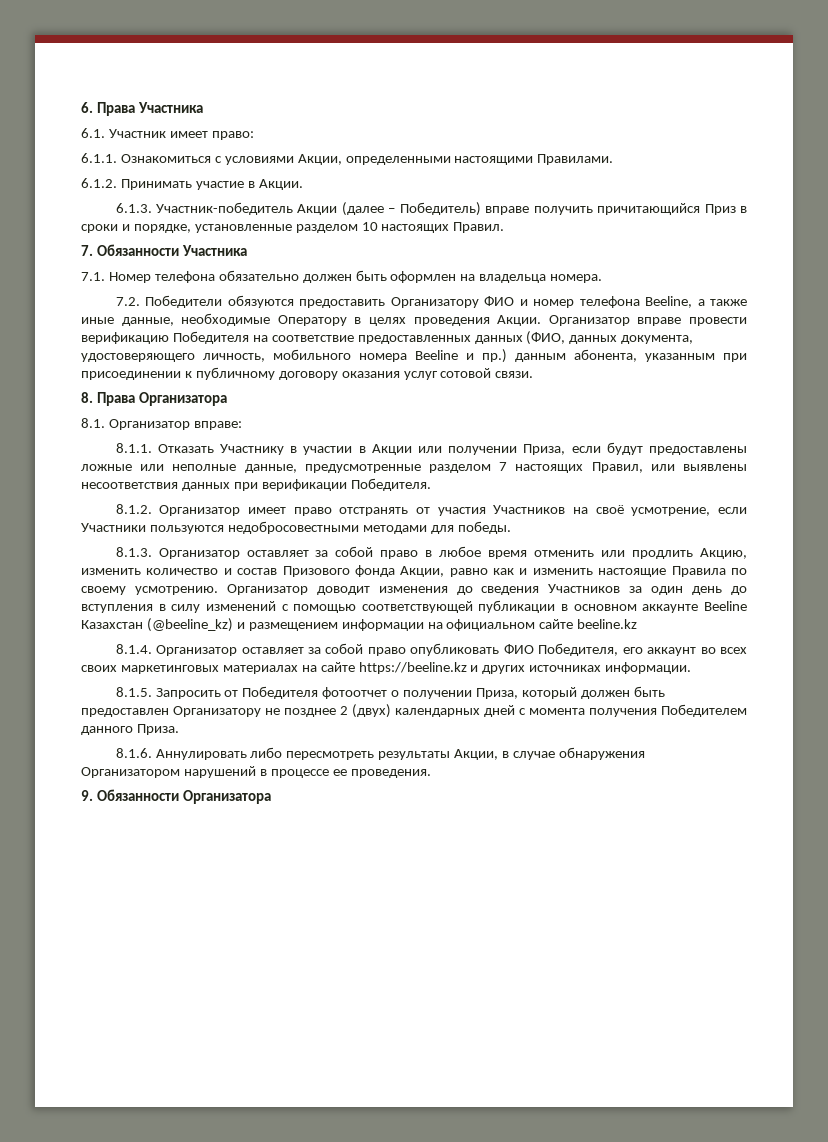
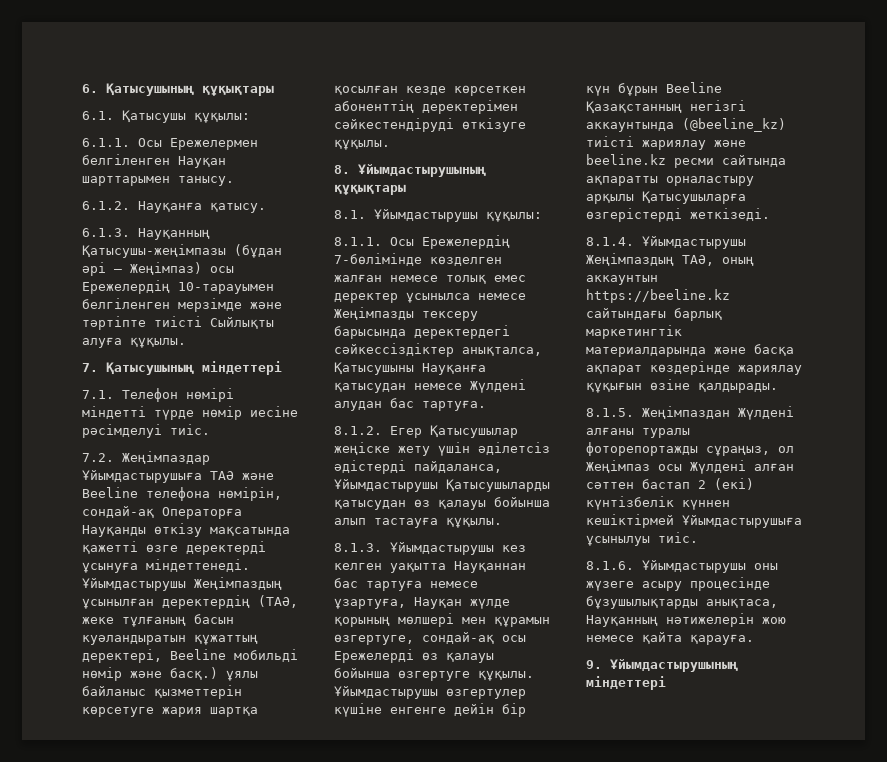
[96,102,203,116] Права Участника -> [106,83,274,96] Қатысушының құқықтары
[108,129,254,140] [81,153,614,165] [81,178,303,190] [115,202,748,216] [81,222,505,233] Участник имеет право: // 6.1.1. Ознакомиться с условиями Акции, определенными настоящими Правилами. // 6.1.2. Принимать участие в Акции. // 6.1.3. Участник-победитель Акции (далее – Победитель) вправе получить причитающийся Приз в сроки и порядке, установленные разделом 10 настоящих Правил. -> [122,110,250,123] [82,138,258,150] [82,154,226,168] [82,176,234,186] [82,201,266,213] [82,228,210,240] [82,244,282,258] [82,262,234,276] [82,280,274,294] [82,298,282,312] [82,316,274,330] [82,337,186,348] Қатысушы құқылы: // 6.1.1. Осы Ережелермен белгіленген Науқан шарттарымен танысу. // 6.1.2. Науқанға қатысу. // 6.1.3. Науқанның Қатысушы-жеңімпазы (бұдан әрі – Жеңімпаз) осы Ережелердің 10-тарауымен белгіленген мерзімде және тәртіпте тиісті Сыйлықты алуға құқылы.
[96,244,247,256] Обязанности Участника -> [106,361,282,375] Қатысушының міндеттері
[108,270,603,283] [115,295,747,308] [81,313,748,326] [81,331,694,345] [81,349,747,363] [81,367,534,380] Номер телефона обязательно должен быть оформлен на владельца номера. // 7.2. Победители обязуются предоставить Организатору ФИО и номер телефона Beeline, а также иные данные, необходимые Оператору в целях проведения Акции. Организатор вправе провести верификацию Победителя на соответствие предоставленных данных (ФИО, данных документа, удостоверяющего личность, мобильного номера Beeline и пр.) данным абонента, указанным при присоединении к публичному договору оказания услуг сотовой связи. -> [122,388,234,402] [82,406,298,420] [82,424,210,438] [82,451,210,465] [82,470,274,483] [82,487,282,501] [82,506,242,519] [82,523,290,537] [82,541,266,555] [82,559,250,573] [82,577,282,591] [82,595,298,609] [82,614,234,627] [82,634,258,645] [82,649,298,663] [82,667,258,681] [82,685,242,699] [82,706,258,717] [334,85,526,96] [334,100,518,114] [334,118,526,132] [334,139,390,150] Телефон нөмірі міндетті түрде нөмір иесіне рәсімделуі тиіс. // 7.2. Жеңімпаздар Ұйымдастырушыға ТАӘ және Beeline телефона нөмірін, сондай-ақ Операторға Науқанды өткізу мақсатында қажетті өзге деректерді ұсынуға міндеттенеді. Ұйымдастырушы Жеңімпаздың ұсынылған деректердің (ТАӘ, жеке тұлғаның басын куәландыратын құжаттың деректері, Beeline мобильді нөмір және басқ.) ұялы байланыс қызметтерін көрсетуге жария шартқа қосылған кезде көрсеткен абоненттің деректерімен сәйкестендіруді өткізуге құқылы.
[96,392,227,406] Права Организатора -> [358,164,486,177] [334,184,406,195] Ұйымдастырушының құқықтары
[108,419,242,430] Организатор вправе: -> [374,209,542,222] Ұйымдастырушы құқылы:
[157,442,747,455] [81,462,747,473] [81,478,431,491] [115,504,747,516] [81,521,511,534] [115,546,747,559] [81,565,747,577] [81,584,747,595] [81,600,747,613] [81,618,638,632] [115,643,747,656] [81,662,692,674] [115,686,665,699] [81,704,747,718] [81,724,179,735] [115,747,645,760] [81,766,431,778] Отказать Участнику в участии в Акции или получении Приза, если будут предоставлены ложные или неполные данные, предусмотренные разделом 7 настоящих Правил, или выявлены несоответствия данных при верификации Победителя. // 8.1.2. Организатор имеет право отстранять от участия Участников на своё усмотрение, если Участники пользуются недобросовестными методами для победы. // 8.1.3. Организатор оставляет за собой право в любое время отменить или продлить Акцию, изменить количество и состав Призового фонда Акции, равно как и изменить настоящие Правила по своему усмотрению. Организатор доводит изменения до сведения Участников за один день до вступления в силу изменений с помощью соответствующей публикации в основном аккаунте Beeline Казахстан (@beeline_kz) и размещением информации на официальном сайте beeline.kz // 8.1.4. Организатор оставляет за собой право опубликовать ФИО Победителя, его аккаунт во всех своих маркетинговых материалах на сайте https://beeline.kz и других источниках информации. // 8.1.5. Запросить от Победителя фотоотчет о получении Приза, который должен быть предоставлен Организатору не позднее 2 (двух) календарных дней с момента получения Победителем данного Приза. // 8.1.6. Аннулировать либо пересмотреть результаты Акции, в случае обнаружения Организатором нарушений в процессе ее проведения. -> [390,235,510,249] [334,253,502,266] [334,274,526,284] [334,292,526,303] [334,307,478,321] [334,325,510,339] [334,343,542,357] [334,362,486,375] [334,379,526,393] [334,398,486,411] [334,425,518,438] [334,442,550,456] [334,460,502,474] [334,479,550,492] [334,497,550,510] [334,517,502,528] [334,542,526,555] [334,561,526,573] [334,578,478,591] [334,597,510,609] [334,613,550,627] [334,632,526,645] [334,649,494,663] [334,668,534,681] [334,686,526,699] [334,703,526,717] [586,82,722,96] [586,100,746,114] [586,118,786,132] [586,136,746,150] [586,154,786,168] [586,175,754,186] [586,191,746,204] [586,208,770,222] [586,236,746,249] [586,253,754,266] [586,275,658,285] [586,289,730,303] [586,308,722,321] [586,325,682,339] [586,344,794,357] [586,361,802,375] [586,379,778,393] [586,406,794,420] [586,427,690,438] [586,442,794,456] [586,460,794,474] [586,478,754,490] [586,496,730,510] [586,514,802,528] [586,532,698,546] [586,560,778,573] [586,577,770,591] [586,596,778,609] [586,613,786,627] [586,632,754,645] Осы Ережелердің 7-бөлімінде көзделген жалған немесе толық емес деректер ұсынылса немесе Жеңімпазды тексеру барысында деректердегі сәйкессіздіктер анықталса, Қатысушыны Науқанға қатысудан немесе Жүлдені алудан бас тартуға. // 8.1.2. Егер Қатысушылар жеңіске жету үшін әділетсіз әдістерді пайдаланса, Ұйымдастырушы Қатысушыларды қатысудан өз қалауы бойынша алып тастауға құқылы. // 8.1.3. Ұйымдастырушы кез келген уақытта Науқаннан бас тартуға немесе ұзартуға, Науқан жүлде қорының мөлшері мен құрамын өзгертуге, сондай-ақ осы Ережелерді өз қалауы бойынша өзгертуге құқылы. Ұйымдастырушы өзгертулер күшіне енгенге дейін бір күн бұрын Beeline Қазақстанның негізгі аккаунтында (@beeline_kz) тиісті жариялау және beeline.kz ресми сайтында ақпаратты орналастыру арқылы Қатысушыларға өзгерістерді жеткізеді. // 8.1.4. Ұйымдастырушы Жеңімпаздың ТАӘ, оның аккаунтын https://beeline.kz сайтындағы барлық маркетингтік материалдарында және басқа ақпарат көздерінде жариялау құқығын өзіне қалдырады. // 8.1.5. Жеңімпаздан Жүлдені алғаны туралы фоторепортажды сұраңыз, ол Жеңімпаз осы Жүлдені алған сәттен бастап 2 (екі) күнтізбелік күннен кешіктірмей Ұйымдастырушыға ұсынылуы тиіс. // 8.1.6. Ұйымдастырушы оны жүзеге асыру процесінде бұзушылықтарды анықтаса, Науқанның нәтижелерін жою немесе қайта қарауға.
[96,789,271,804] Обязанности Организатора -> [610,659,738,672] [586,676,666,690] Ұйымдастырушының міндеттері

